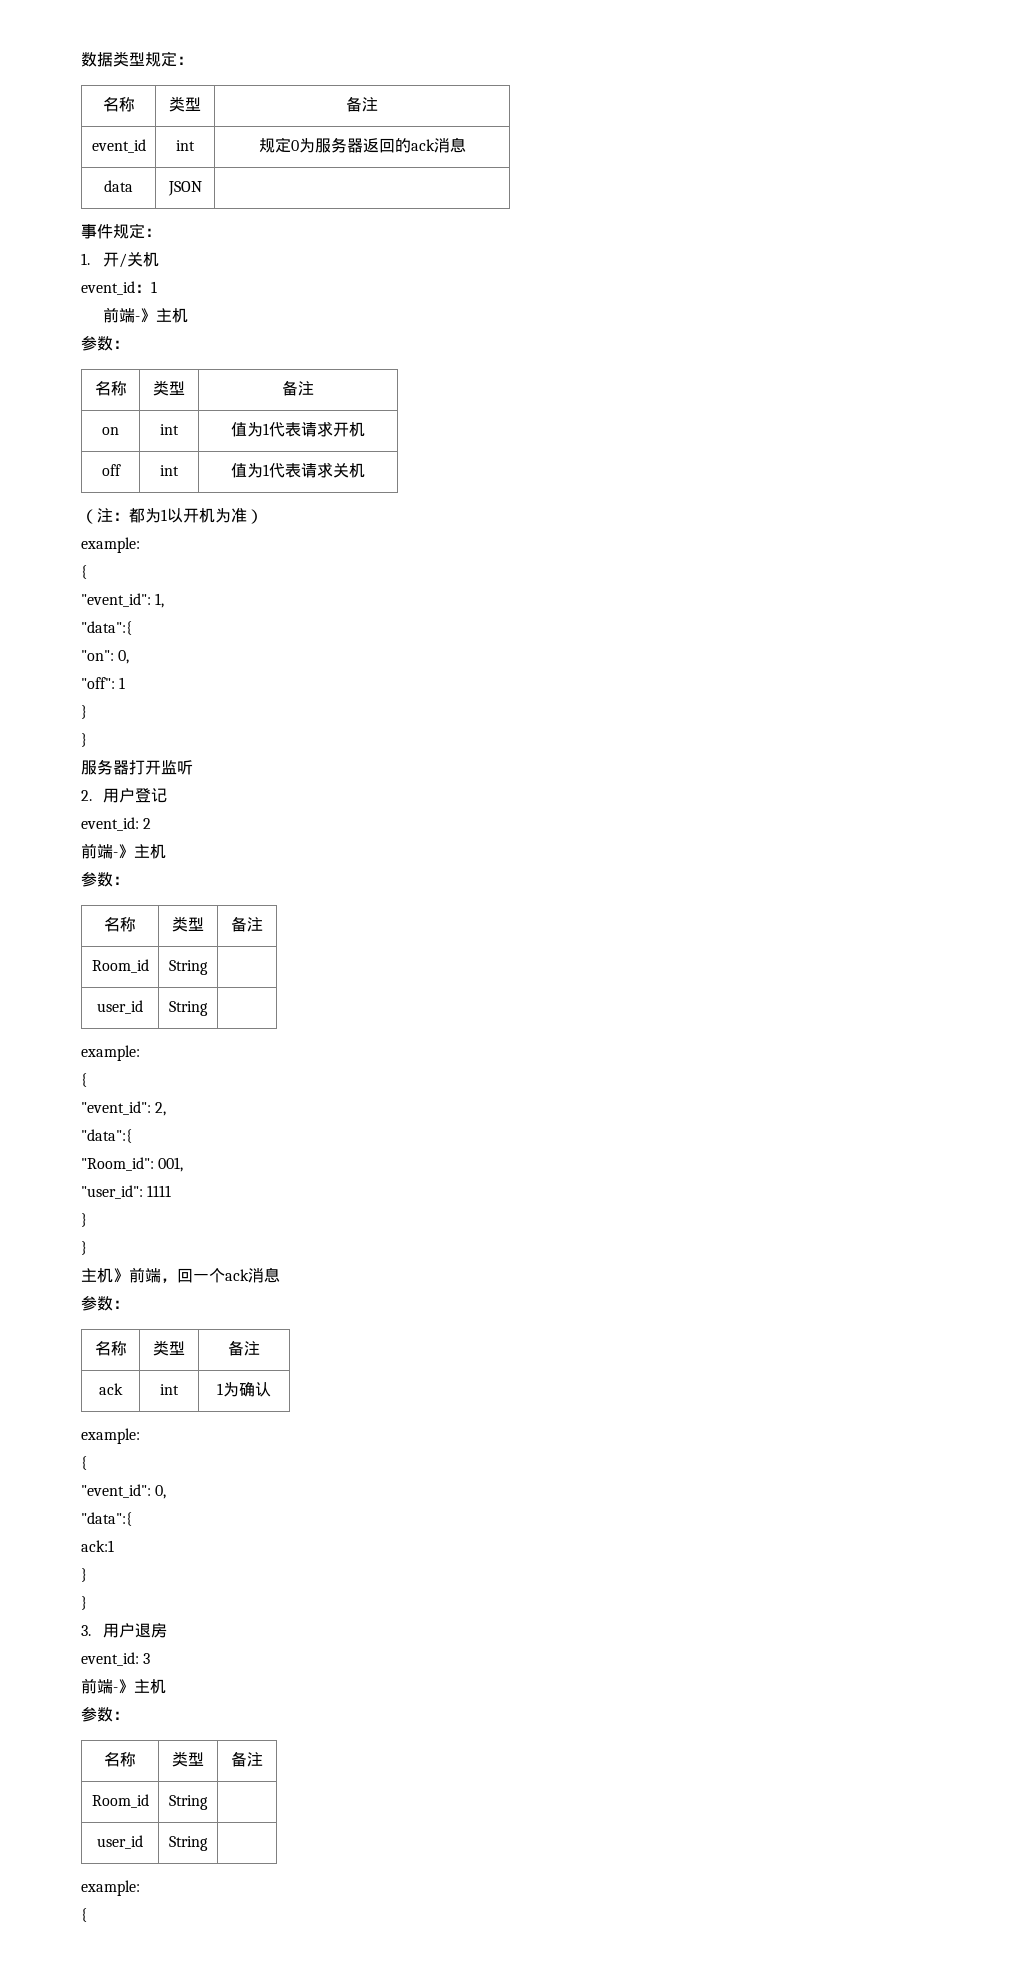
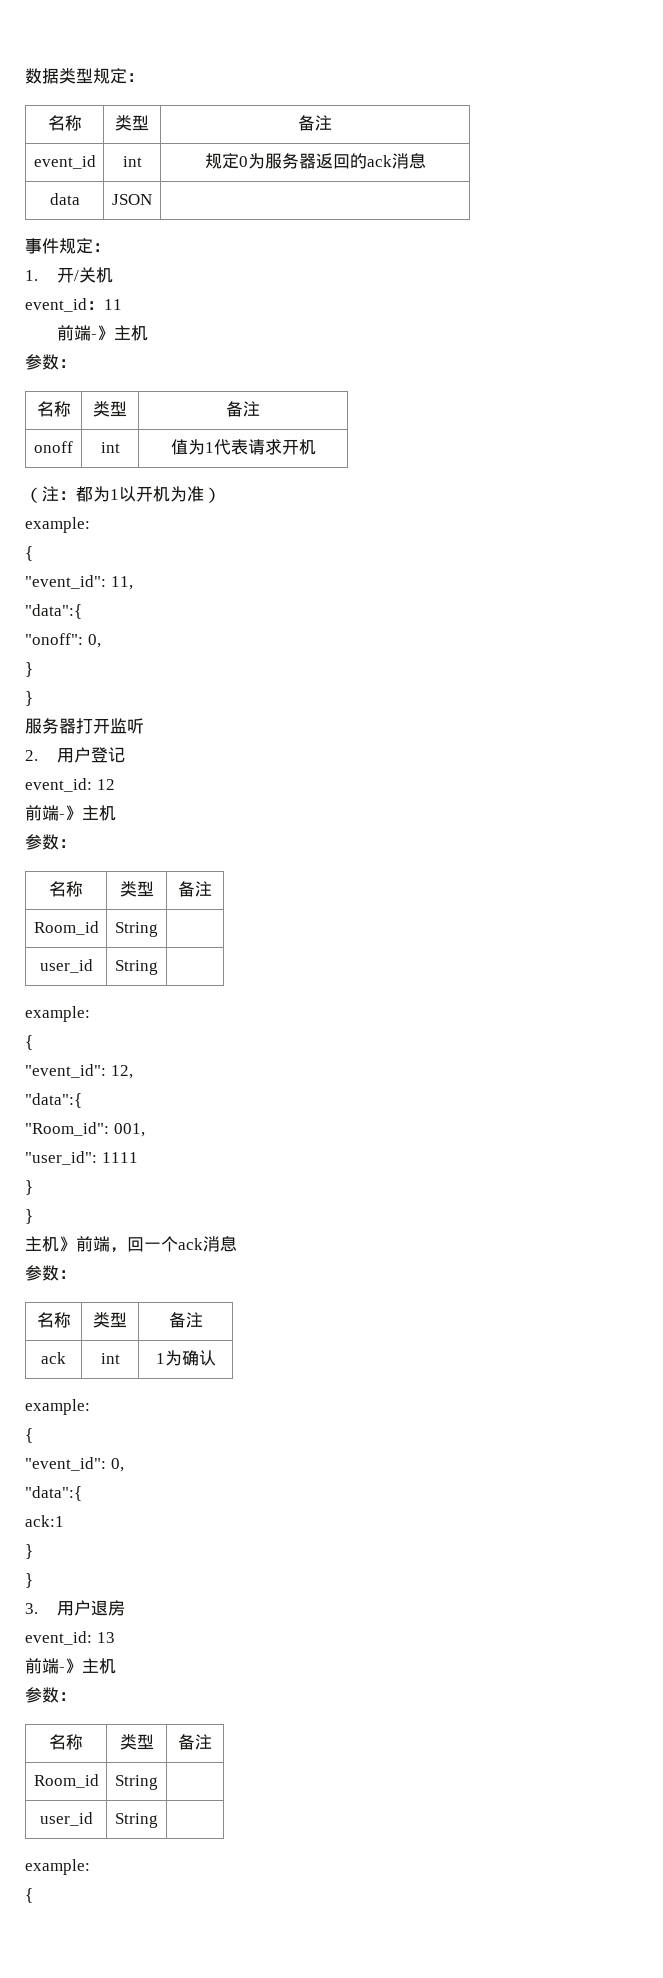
[151,281,157,293] [102,307,188,323] [81,336,129,351] [94,381,127,396] [153,380,185,396] [282,380,314,396] [102,427,119,435] 1 // 前端-》主机 // 参数： // 名称 | 类型 | 备注 // on -> [104,299,122,310] [56,325,148,341] [25,354,76,370] [36,401,71,417] [93,401,127,417] [226,401,260,417] [34,441,73,453] 11 // 前端-》主机 // 参数： // 名称 | 类型 | 备注 // onoff
[101,464,121,476] [160,465,179,476] [231,462,365,478] // off | int | 值为1代表请求关机 -> (316, 447) none
[155,593,165,608] [81,621,132,635] [81,650,130,664] [81,677,126,689] 1, // "data":{ // "on": 0, // "off": 1 -> [110,576,133,590] [25,604,82,619] [25,633,101,648] 11, // "data":{ // "onoff": 0,
[143,818,152,829] 2 -> [96,779,115,790] 12
[155,1102,167,1116] 2, -> [110,1065,133,1079] 12,
[143,1653,151,1664] 3 -> [96,1632,115,1643] 13

